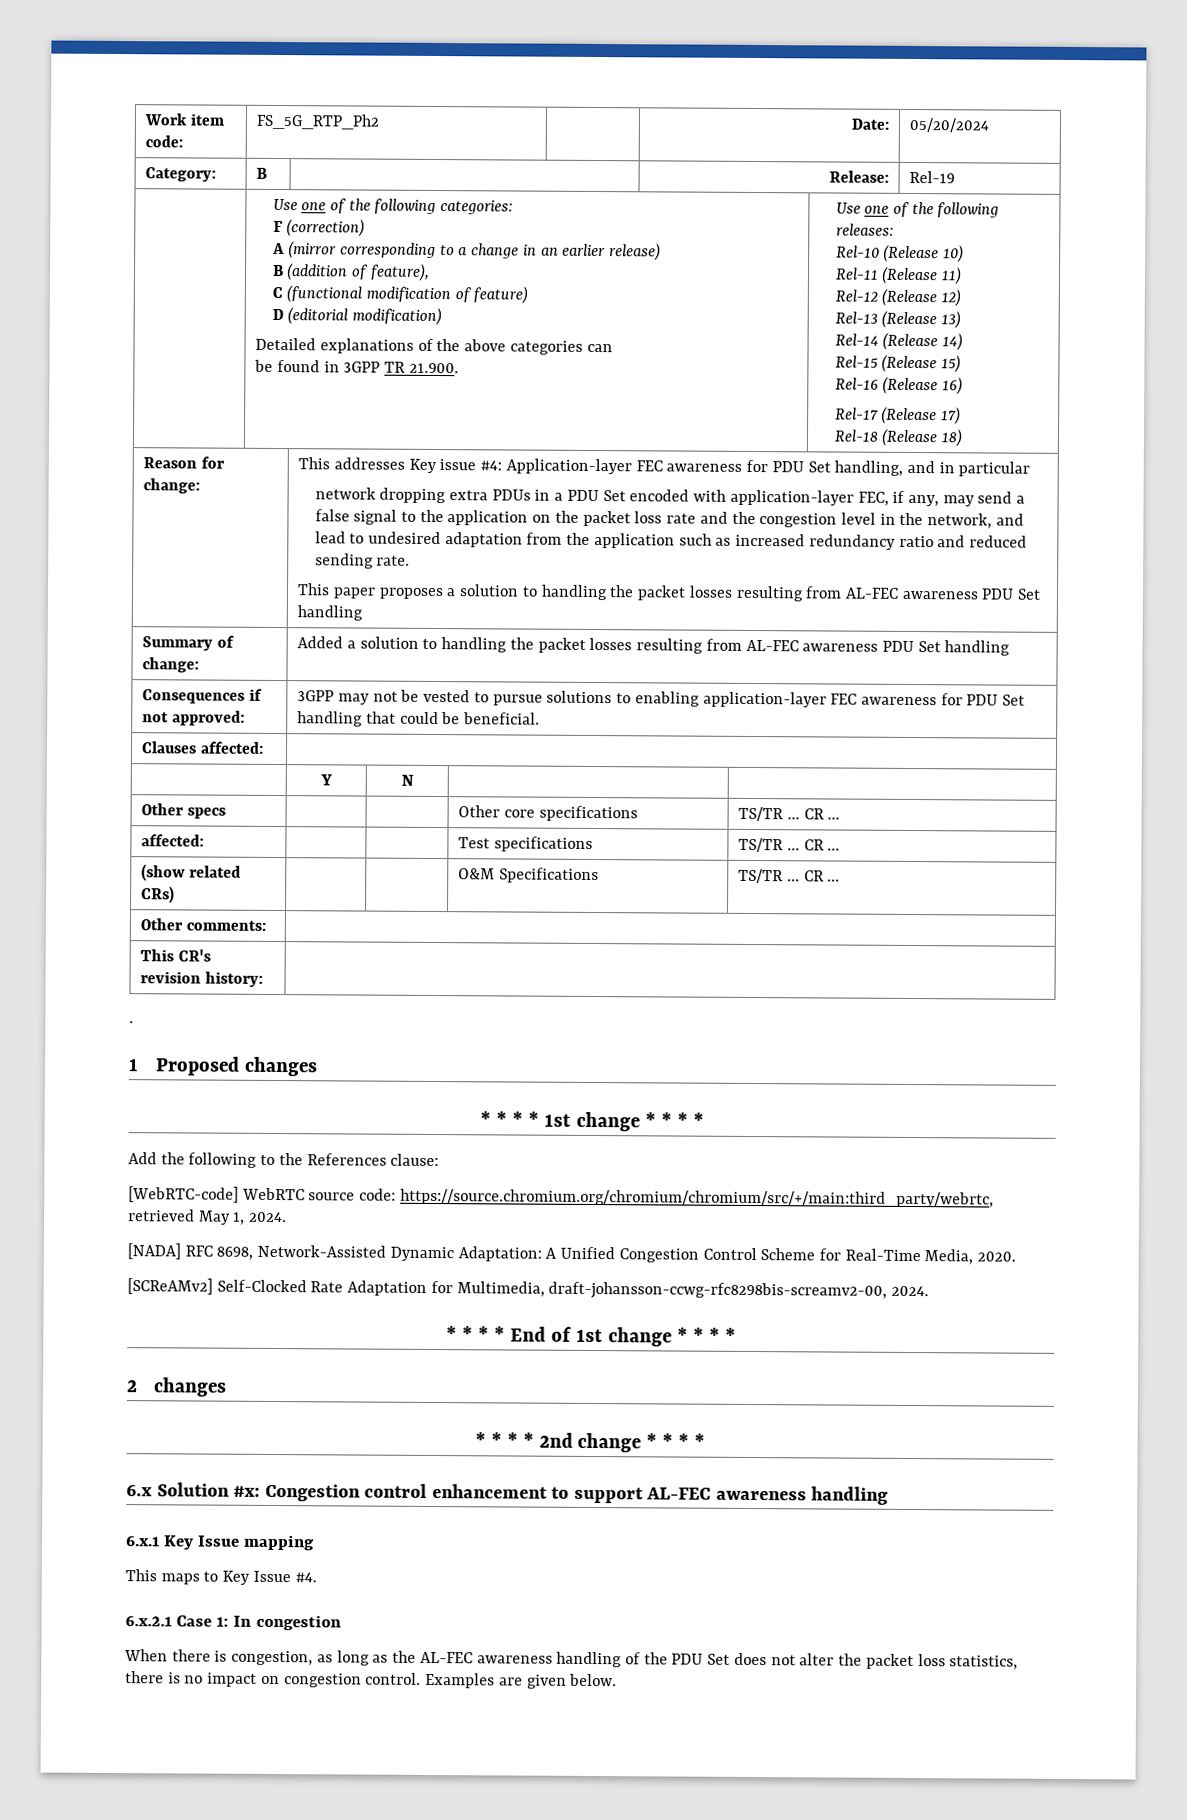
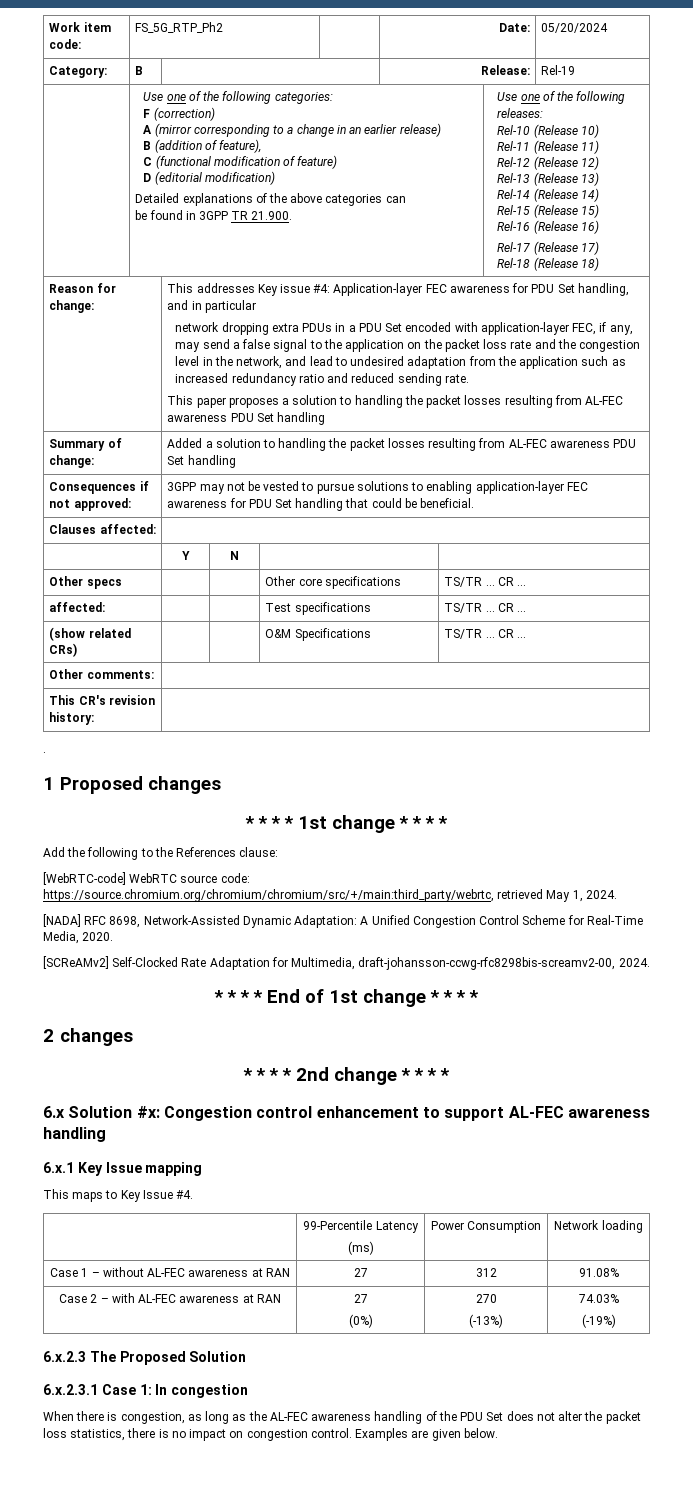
[125,1616,172,1627] // 6.x.2.1 -> [303,1220,419,1233] [347,1241,374,1255] [430,1221,542,1233] [554,1220,643,1233] [50,1267,290,1277] [353,1268,368,1277] [475,1268,497,1277] [578,1268,619,1277] [59,1293,281,1303] [353,1294,368,1303] [348,1314,373,1328] [475,1294,497,1303] [469,1314,503,1328] [578,1294,619,1303] [581,1314,616,1328] [43,1351,247,1365] [43,1384,98,1395] // | 99-Percentile Latency // (ms) | Power Consumption | Network loading // Case 1 – without AL-FEC awareness at RAN | 27 | 312 | 91.08% // Case 2 – with AL-FEC awareness at RAN | 27 // (0%) | 270 // (-13%) | 74.03% // (-19%) // 6.x.2.3 The Proposed Solution // 6.x.2.3.1

